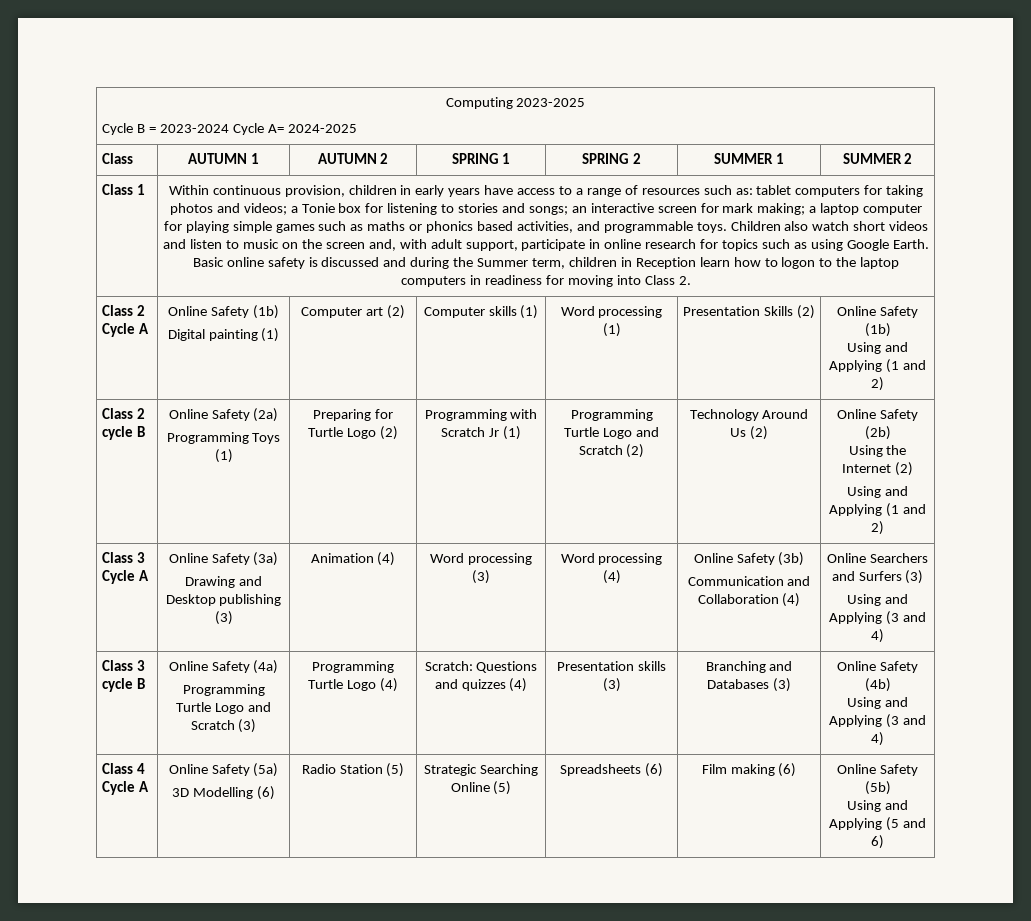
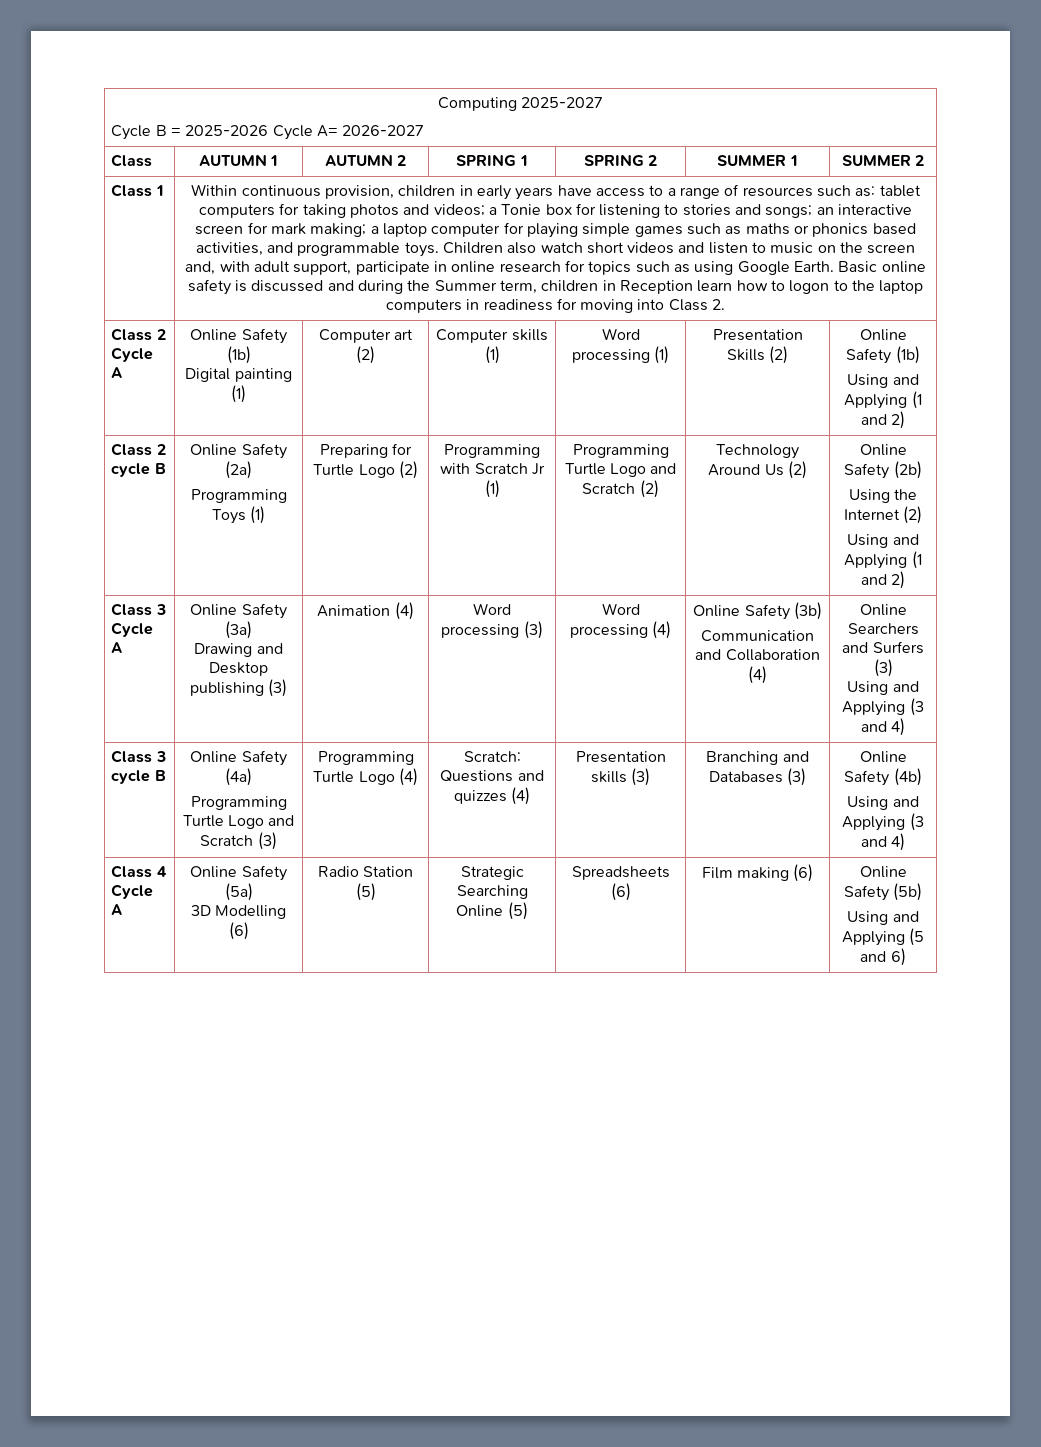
[516,98,586,107] 2023-2025 -> [521,97,604,108] 2025-2027
[159,124,229,133] 2023-2024 -> [185,125,269,136] 2025-2026
[287,124,357,133] 2024-2025 -> [342,125,425,136] 2026-2027

